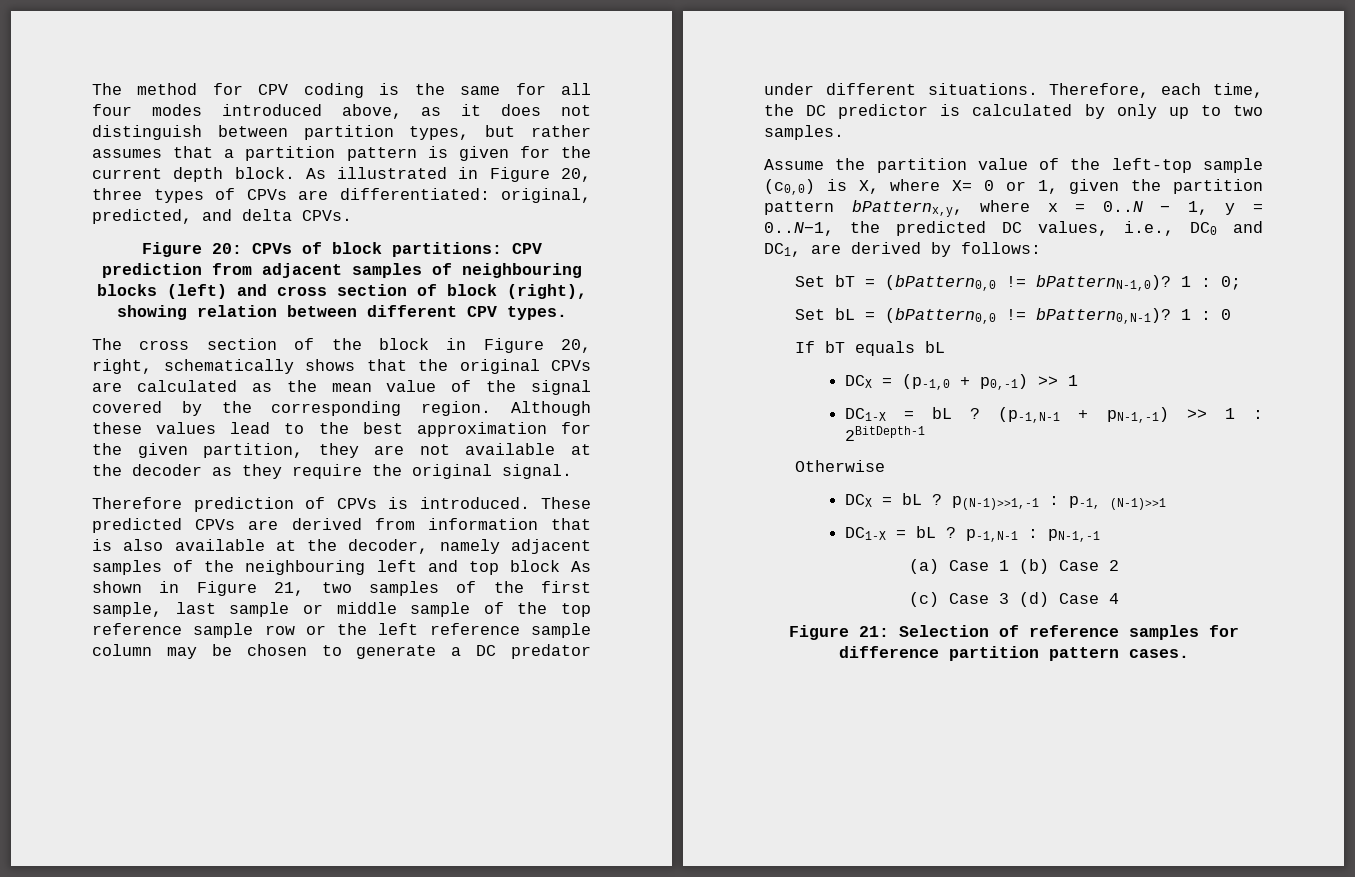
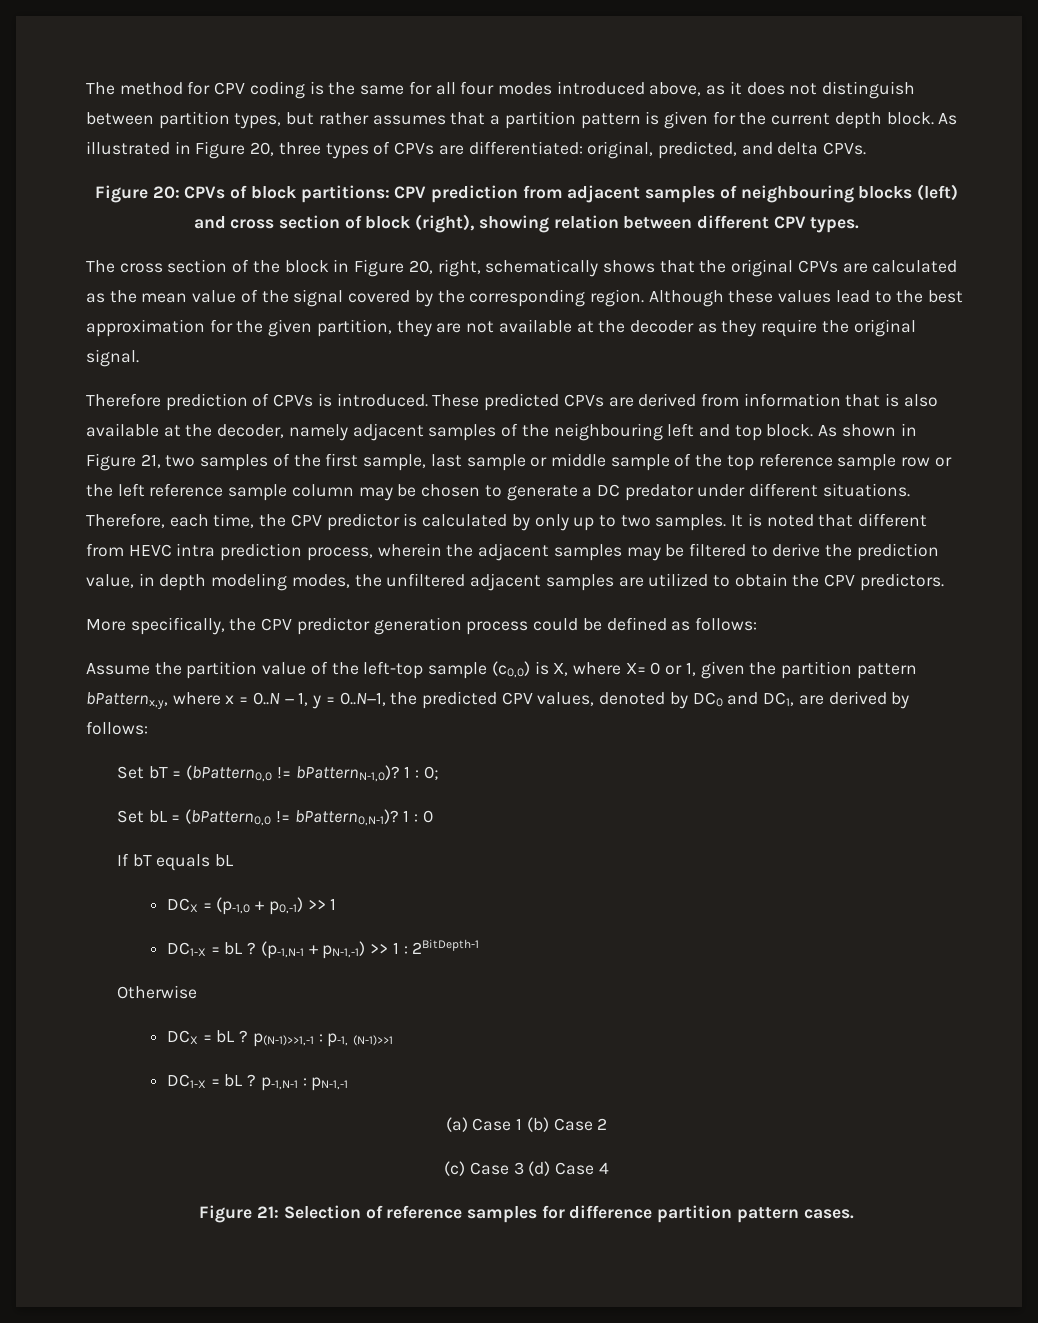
[509,560,560,572] block -> [766,424,814,437] block.
[806,105,827,116] DC -> [290,514,322,527] CPV
(844, 132) none -> [731,513,928,527] [86,543,939,561] [86,573,944,591] [86,617,757,635] It is noted that different from HEVC intra prediction process, wherein the adjacent samples may be filtered to derive the prediction value, in depth modeling modes, the unfiltered adjacent samples are utilized to obtain the CPV predictors. // More specifically, the CPV predictor generation process could be defined as follows:
[1002,221,1174,236] DC values, i.e., -> [501,692,688,709] CPV values, denoted by

